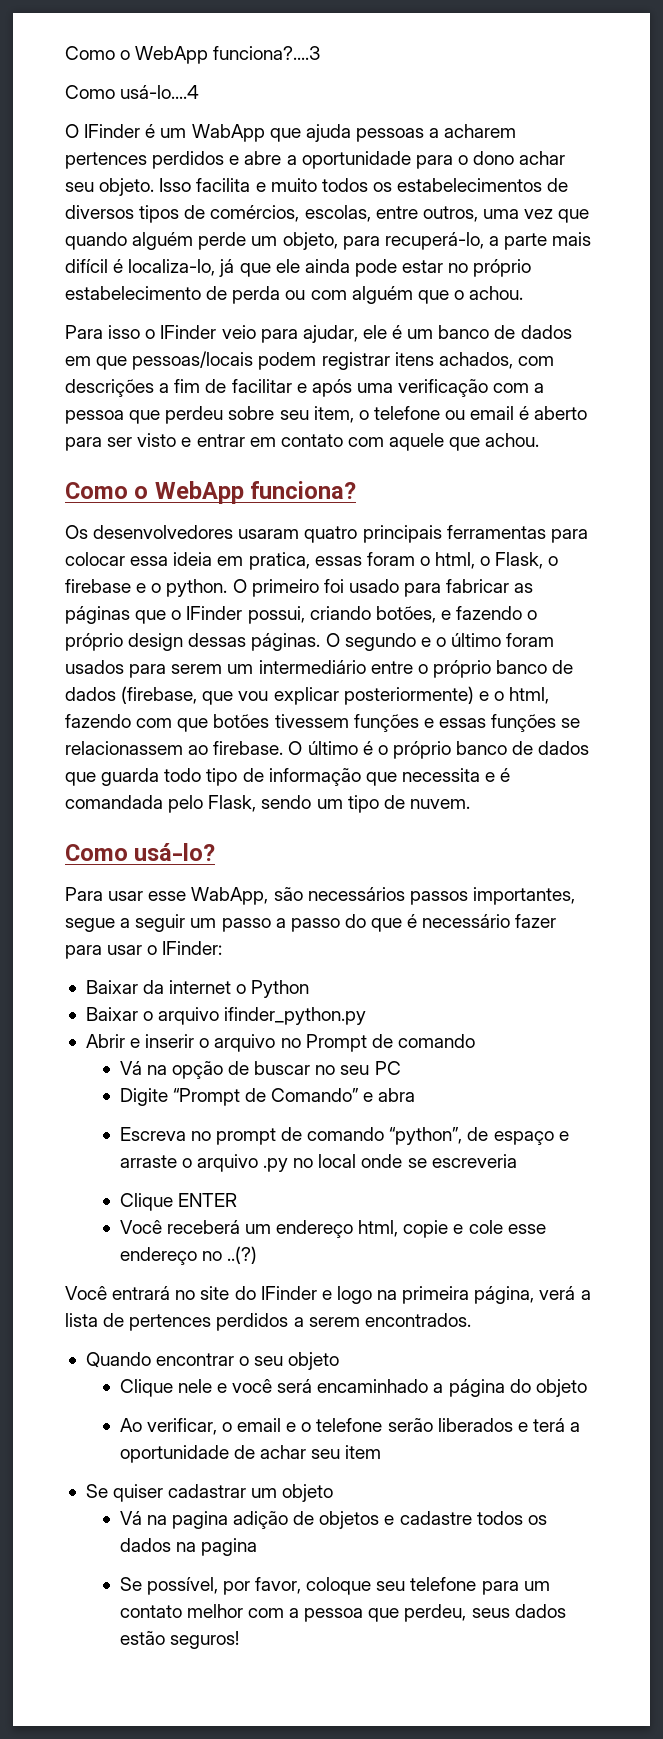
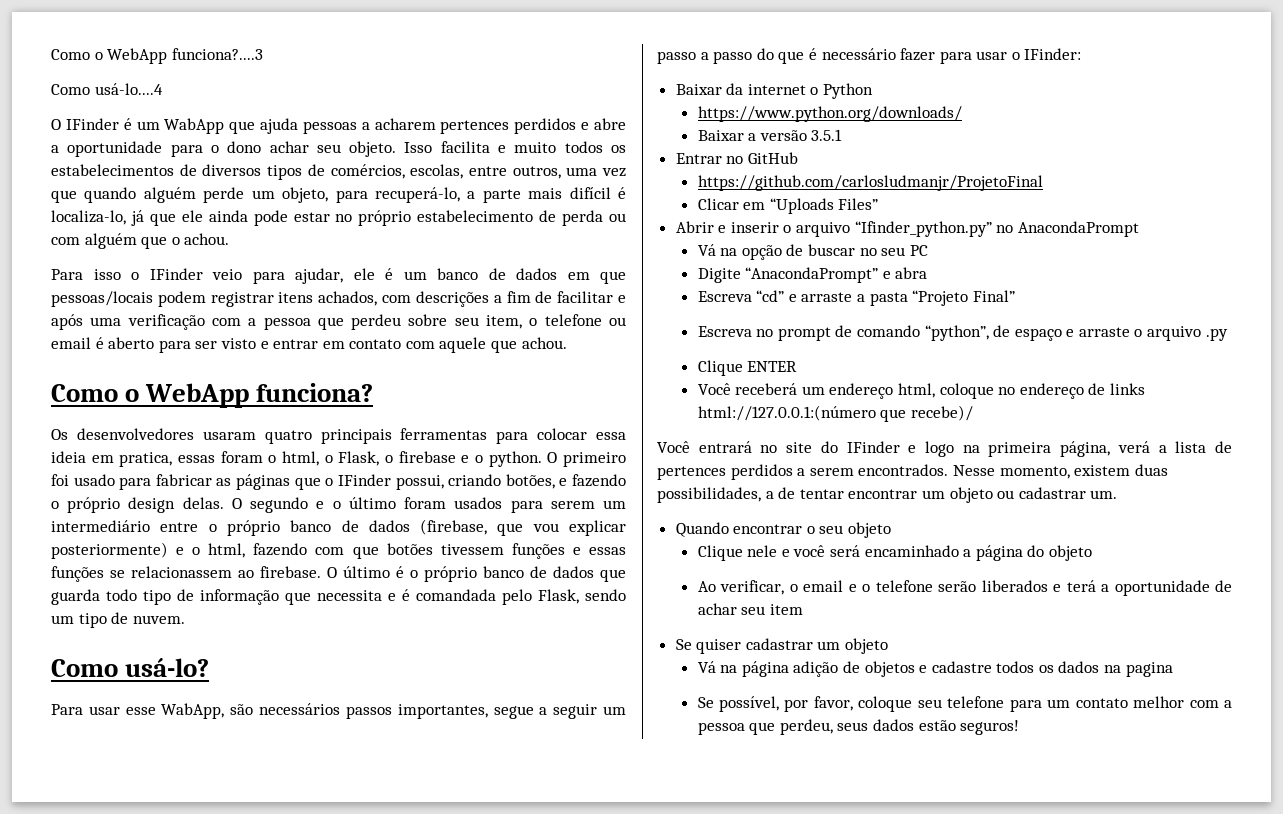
[188,633,321,651] dessas páginas. -> [182,497,224,509] delas.
[85,1007,367,1025] // Baixar o arquivo ifinder_python.py -> [697,106,962,122] [697,129,843,141] [675,152,798,164] [697,175,1043,191] [697,198,879,214] // https://www.python.org/downloads/ // Baixar a versão 3.5.1 // Entrar no GitHub // https://github.com/carlosludmanjr/ProjetoFinal // Clicar em “Uploads Files”
[280,1034,475,1052] no Prompt de comando -> [854,221,1139,237] “Ifinder_python.py” no AnacondaPrompt
[172,1088,360,1106] “Prompt de Comando” -> [745,267,879,283] “AnacondaPrompt”
(416, 1095) none -> [697,290,1015,306] // Escreva “cd” e arraste a pasta “Projeto Final”
[293,1154,517,1168] no local onde se escreveria -> (1228, 334) none
[403,1220,546,1238] [119,1246,257,1265] copie e cole esse endereço no ..(?) -> [939,383,1145,399] [697,405,973,422] coloque no endereço de links html://127.0.0.1:(número que recebe)/
(471, 1320) none -> [952,464,1168,479] [657,487,1118,503] Nesse momento, existem duas possibilidades, a de tentar encontrar um objeto ou cadastrar um.
[171,1511,228,1529] pagina -> [741,661,789,677] página

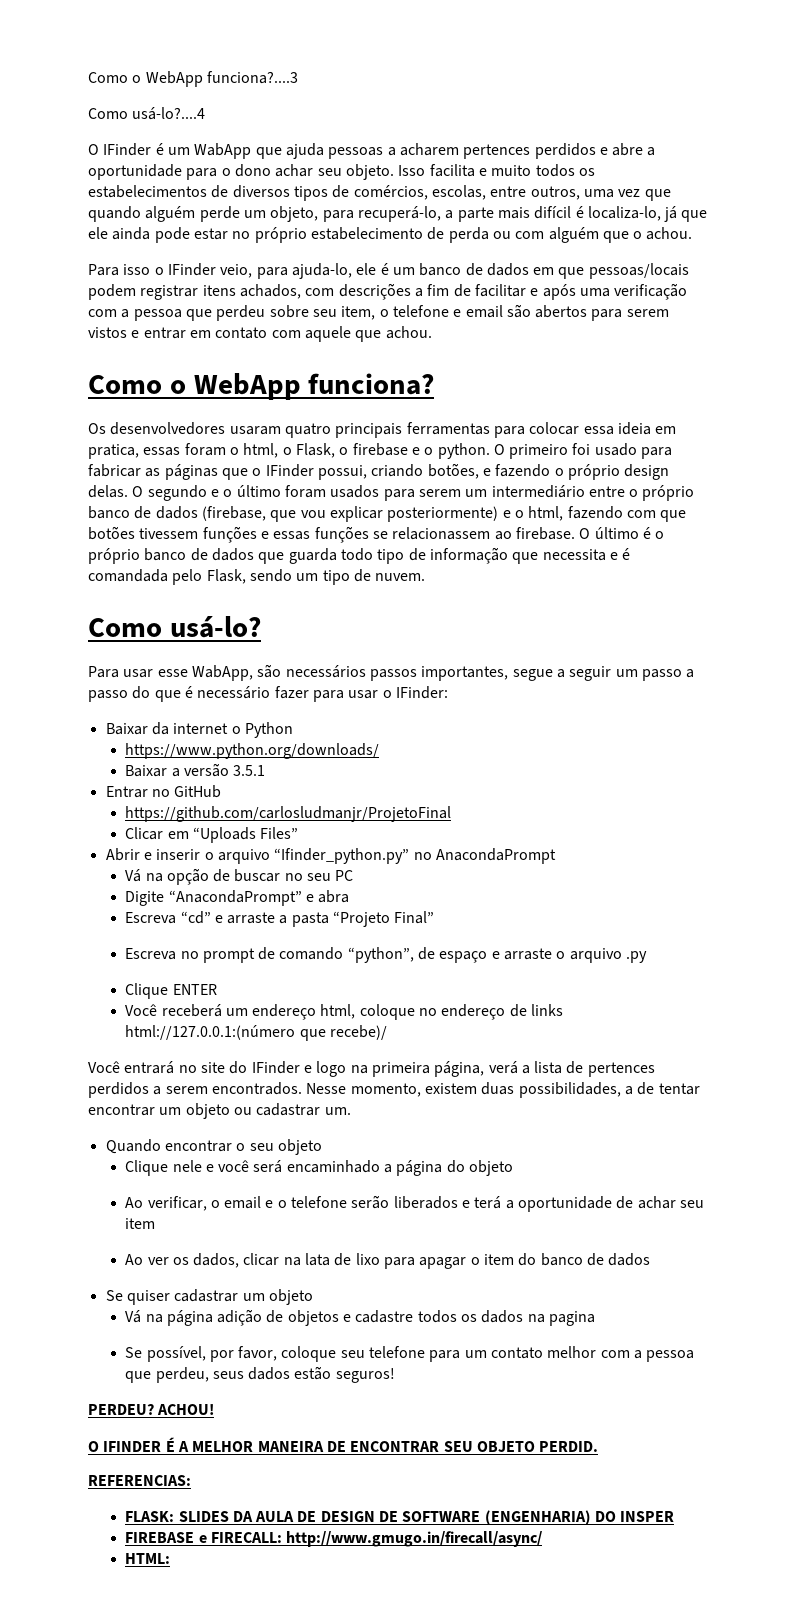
[94,83,163,95] usá-lo....4 -> [132,107,206,120] usá-lo?....4
[212,268,343,284] veio para ajudar, -> [220,263,352,279] veio, para ajuda-lo,
[608,317,626,326] [51,337,256,353] ou email é aberto para ser visto -> [453,304,669,321] [88,327,127,338] e email são abertos para serem vistos
(803, 609) none -> [125,1253,651,1269] // Ao ver os dados, clicar na lata de lixo para apagar o item do banco de dados
(1020, 727) none -> [88,1404,215,1415] [88,1437,599,1452] [88,1475,191,1486] [125,1510,675,1525] [125,1531,543,1547] [125,1553,171,1564] // PERDEU? ACHOU! // O IFINDER É A MELHOR MANEIRA DE ENCONTRAR SEU OBJETO PERDID. // REFERENCIAS: // FLASK: SLIDES DA AULA DE DESIGN DE SOFTWARE (ENGENHARIA) DO INSPER // FIREBASE e FIRECALL: http://www.gmugo.in/firecall/async/ // HTML:

